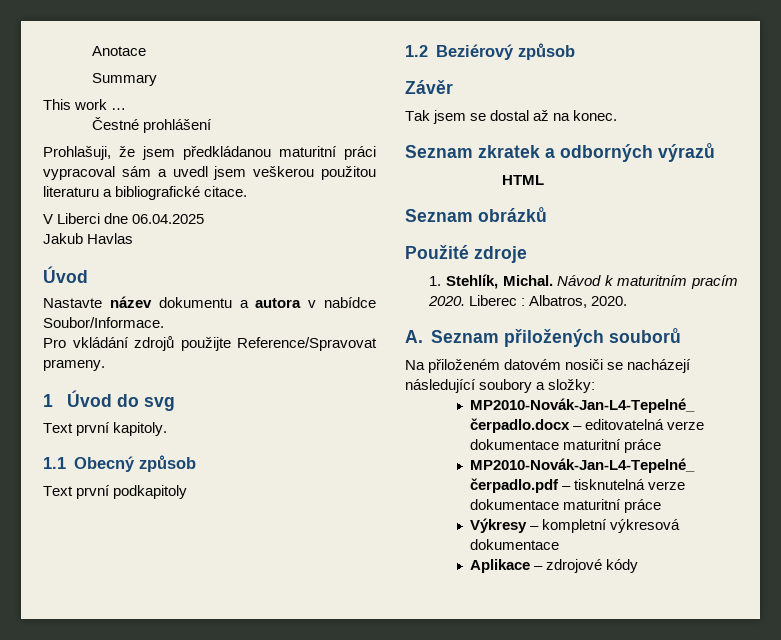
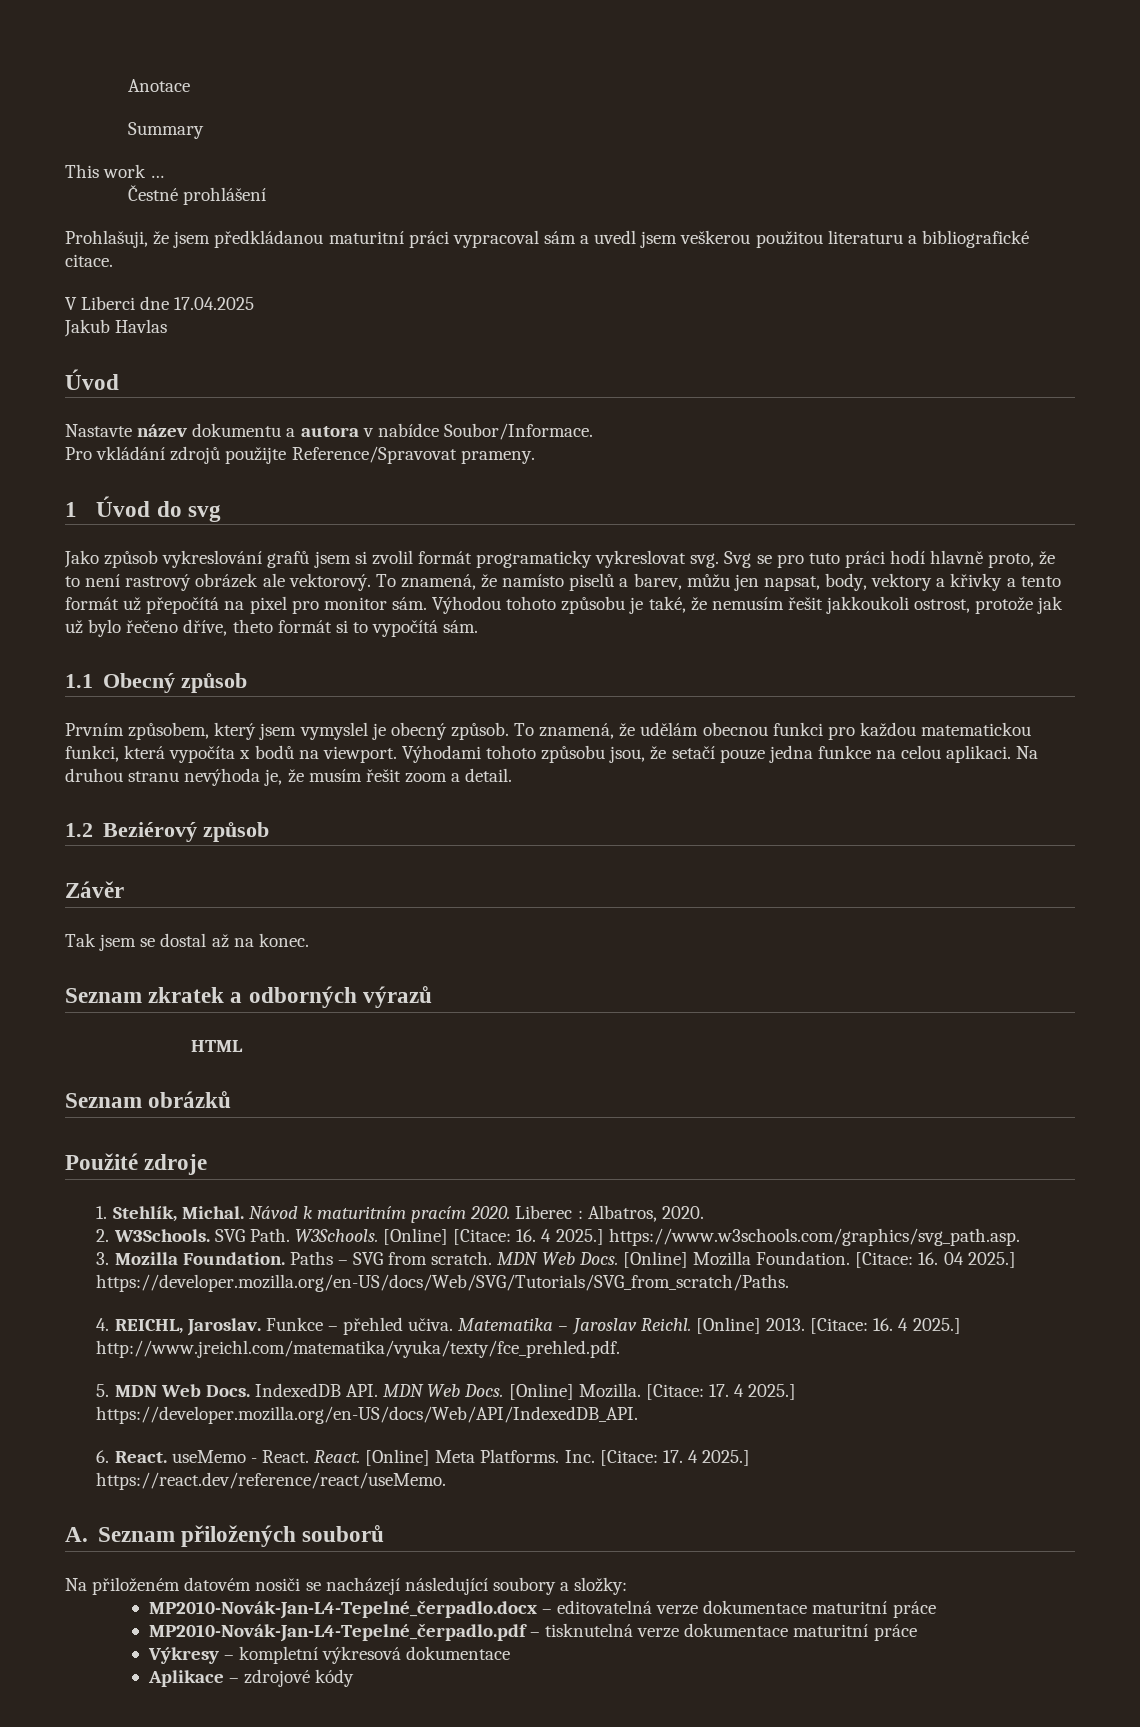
[132,214,205,224] 06.04.2025 -> [174,297,255,310] 17.04.2025
[43,422,168,436] [43,455,196,472] [43,485,188,499] Text první kapitoly. // 1.1 Obecný způsob // Text první podkapitoly -> [64,550,1056,568] [65,573,1061,591] [65,596,1064,614] [65,619,479,637] [65,673,247,693] [65,722,1032,740] [65,745,1039,763] [65,768,513,786] Jako způsob vykreslování grafů jsem si zvolil formát programaticky vykreslovat svg. Svg se pro tuto práci hodí hlavně proto, že to není rastrový obrázek ale vektorový. To znamená, že namísto piselů a barev, můžu jen napsat, body, vektory a křivky a tento formát už přepočítá na pixel pro monitor sám. Výhodou tohoto způsobu je také, že nemusím řešit jakkoukoli ostrost, protože jak už bylo řečeno dříve, theto formát si to vypočítá sám. // 1.1 Obecný způsob // Prvním způsobem, který jsem vymyslel je obecný způsob. To znamená, že udělám obecnou funkci pro každou matematickou funkci, která vypočíta x bodů na viewport. Výhodami tohoto způsobu jsou, že setačí pouze jedna funkce na celou aplikaci. Na druhou stranu nevýhoda je, že musím řešit zoom a detail.
(628, 301) none -> [96,1228,1020,1246] [96,1251,1016,1268] [96,1274,790,1292] [96,1317,961,1336] [96,1340,621,1358] [96,1383,797,1400] [96,1406,639,1424] [96,1449,751,1466] [96,1472,447,1490] // 2. W3Schools. SVG Path. W3Schools. [Online] [Citace: 16. 4 2025.] https://www.w3schools.com/graphics/svg_path.asp. // 3. Mozilla Foundation. Paths – SVG from scratch. MDN Web Docs. [Online] Mozilla Foundation. [Citace: 16. 04 2025.] https://developer.mozilla.org/en-US/docs/Web/SVG/Tutorials/SVG_from_scratch/Paths. // 4. REICHL, Jaroslav. Funkce – přehled učiva. Matematika – Jaroslav Reichl. [Online] 2013. [Citace: 16. 4 2025.] http://www.jreichl.com/matematika/vyuka/texty/fce_prehled.pdf. // 5. MDN Web Docs. IndexedDB API. MDN Web Docs. [Online] Mozilla. [Citace: 17. 4 2025.] https://developer.mozilla.org/en-US/docs/Web/API/IndexedDB_API. // 6. React. useMemo - React. React. [Online] Meta Platforms. Inc. [Citace: 17. 4 2025.] https://react.dev/reference/react/useMemo.

